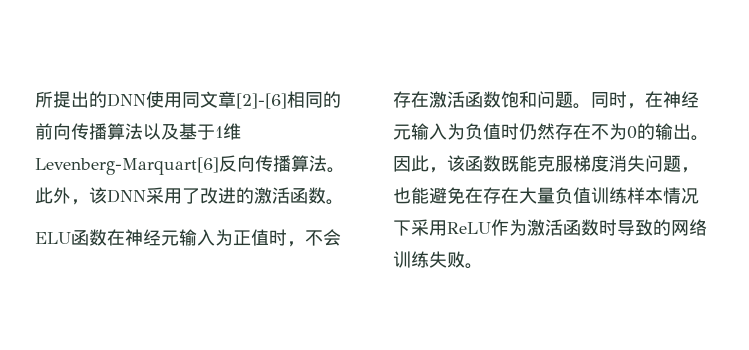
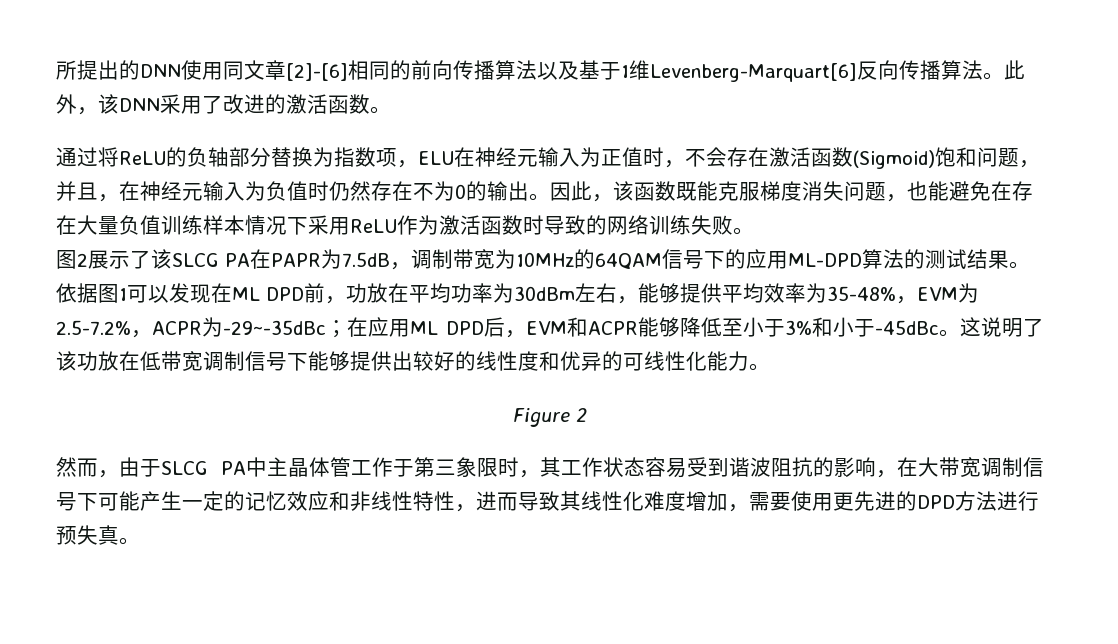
[35,229,107,246] ELU函数 -> [56,147,454,168] 通过将ReLU的负轴部分替换为指数项，ELU
(501, 99) none -> [853,150,935,169] (Sigmoid)
[573,91,627,109] 。同时 -> [1019,160,1040,168] [56,181,98,201] ，并且
(483, 266) none -> [56,249,1030,270] [56,283,979,304] [56,317,1044,338] [56,351,770,371] [513,408,587,427] [56,457,1044,478] [56,491,1039,512] [56,525,140,545] // 图2展示了该SLCG PA在PAPR为7.5dB，调制带宽为10MHz的64QAM信号下的应用ML-DPD算法的测试结果。依据图1可以发现在ML DPD前，功放在平均功率为30dBm左右，能够提供平均效率为35-48%，EVM为2.5-7.2%，ACPR为-29~-35dBc；在应用ML DPD后，EVM和ACPR能够降低至小于3%和小于-45dBc。这说明了该功放在低带宽调制信号下能够提供出较好的线性度和优异的可线性化能力。 // Figure 2 // 然而，由于SLCG PA中主晶体管工作于第三象限时，其工作状态容易受到谐波阻抗的影响，在大带宽调制信号下可能产生一定的记忆效应和非线性特性，进而导致其线性化难度增加，需要使用更先进的DPD方法进行预失真。

